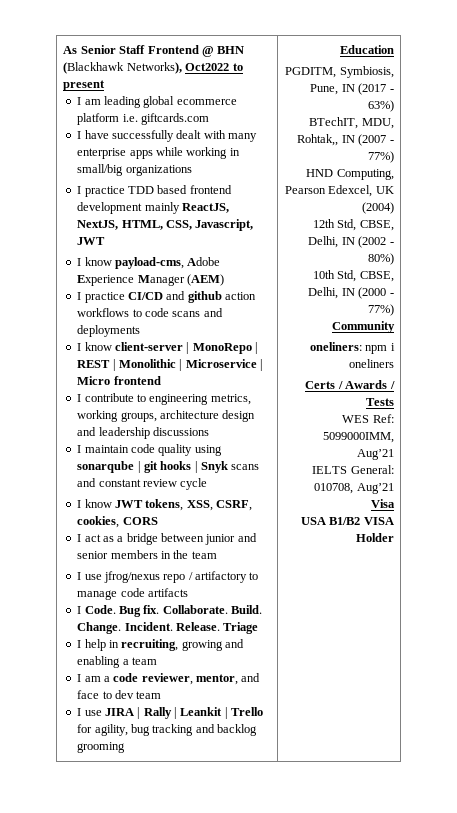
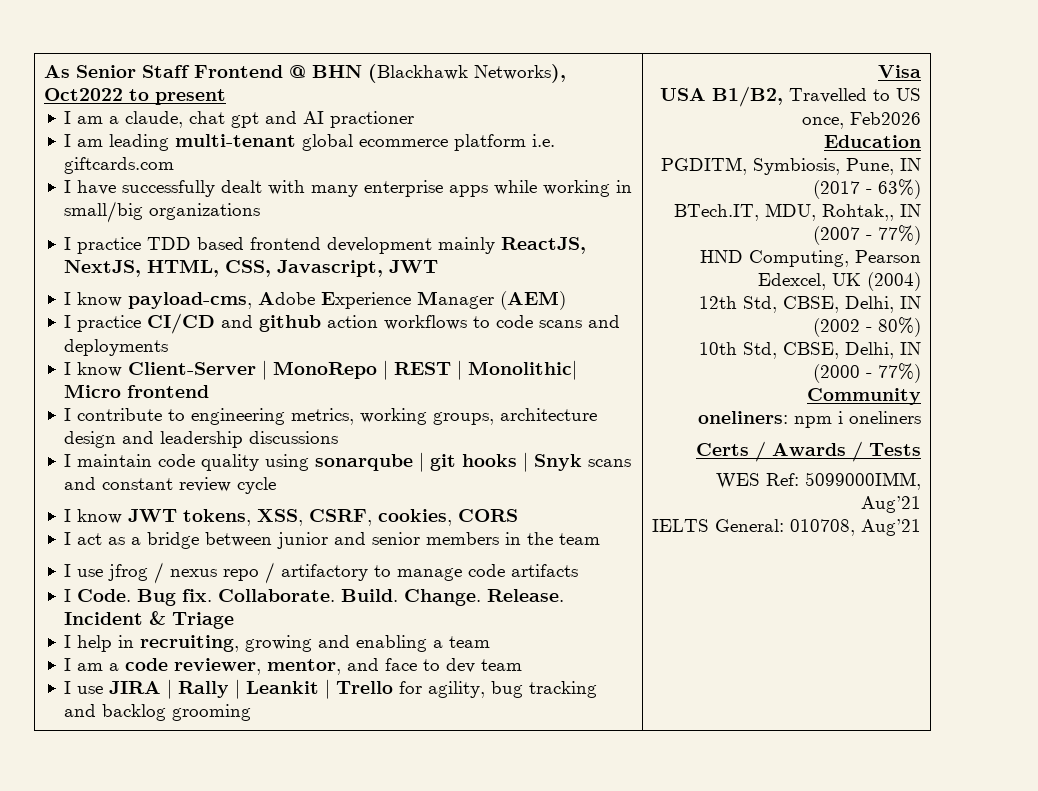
(106, 85) none -> [64,111,415,128] // I am a claude, chat gpt and AI practioner
(141, 102) none -> [175,134,297,147] multi-tenant
[114,342,183,351] client-server -> [128,362,257,375] Client-Server
[118,359,264,371] Monolithic | Microservice | -> [468,360,578,380] Monolithic|
[103,571,160,583] jfrog/nexus -> [108,562,218,584] jfrog / nexus
[124,622,220,631] Incident. Release. -> [487,589,565,602] [64,611,167,625] Release. Incident &
(126, 747) none -> [878,65,922,78] [660,86,922,107] [802,112,922,129] Visa // USA B1/B2, Travelled to US once, Feb2026 //
[309,117,359,129] BTechIT, -> [674,204,760,221] BTech.IT,
[370,499,395,508] [300,517,394,525] [355,533,394,542] // Visa // USA B1/B2 VISA Holder -> (922, 527) none

